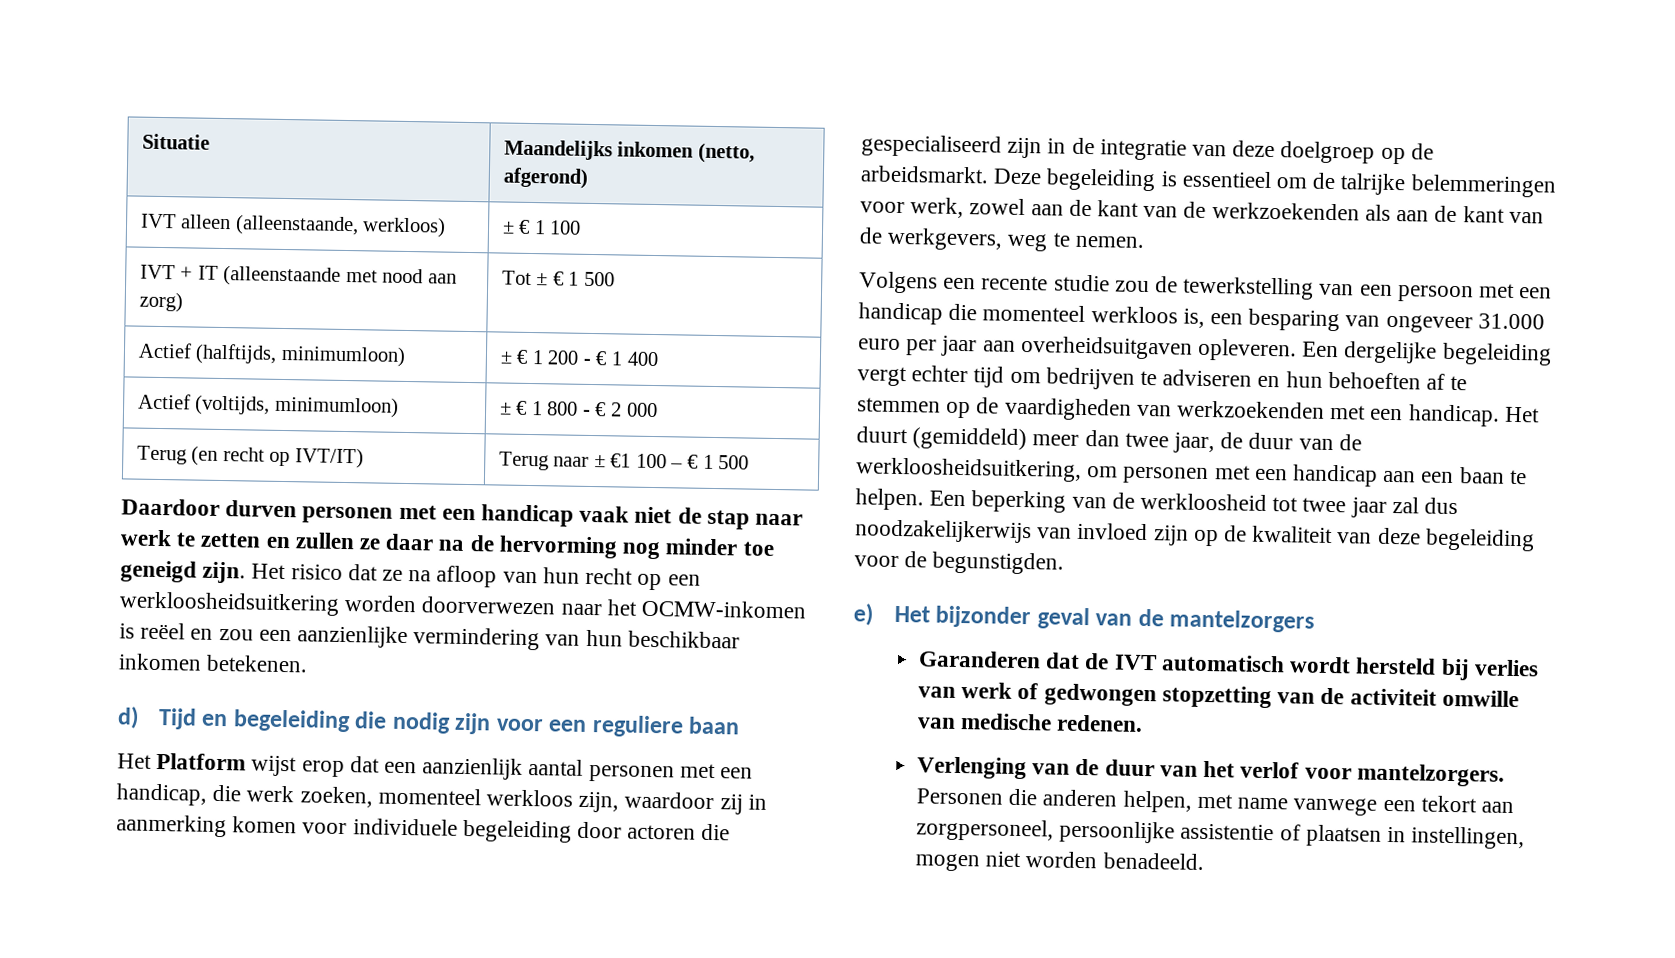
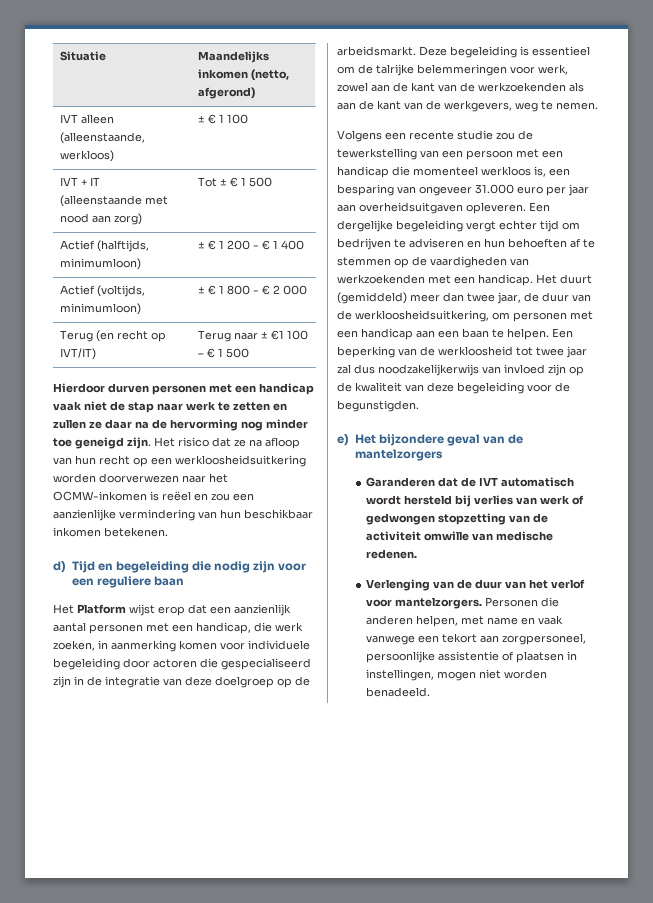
[121,498,220,516] Daardoor -> [53,383,105,393] Hierdoor
[377,787,743,815] momenteel werkloos zijn, waardoor zij -> (95, 645) none
[935,605,1032,629] bijzonder -> [378,434,444,446] bijzondere
(1289, 803) none -> [520,615,563,625] en vaak

